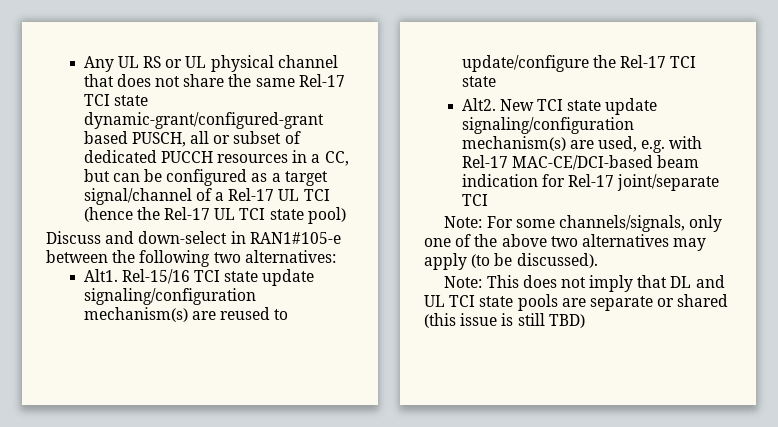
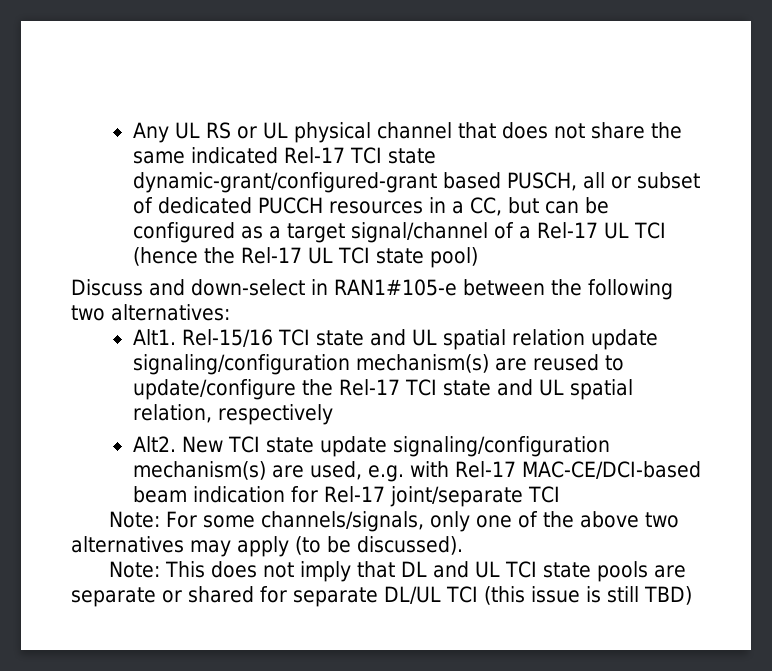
(295, 82) none -> [190,147,278,164] indicated
(259, 276) none -> [369,329,585,350] and UL spatial relation
(496, 81) none -> [496,379,633,400] [132,404,333,425] and UL spatial relation, respectively
(729, 300) none -> [260,586,478,607] for separate DL/UL TCI

